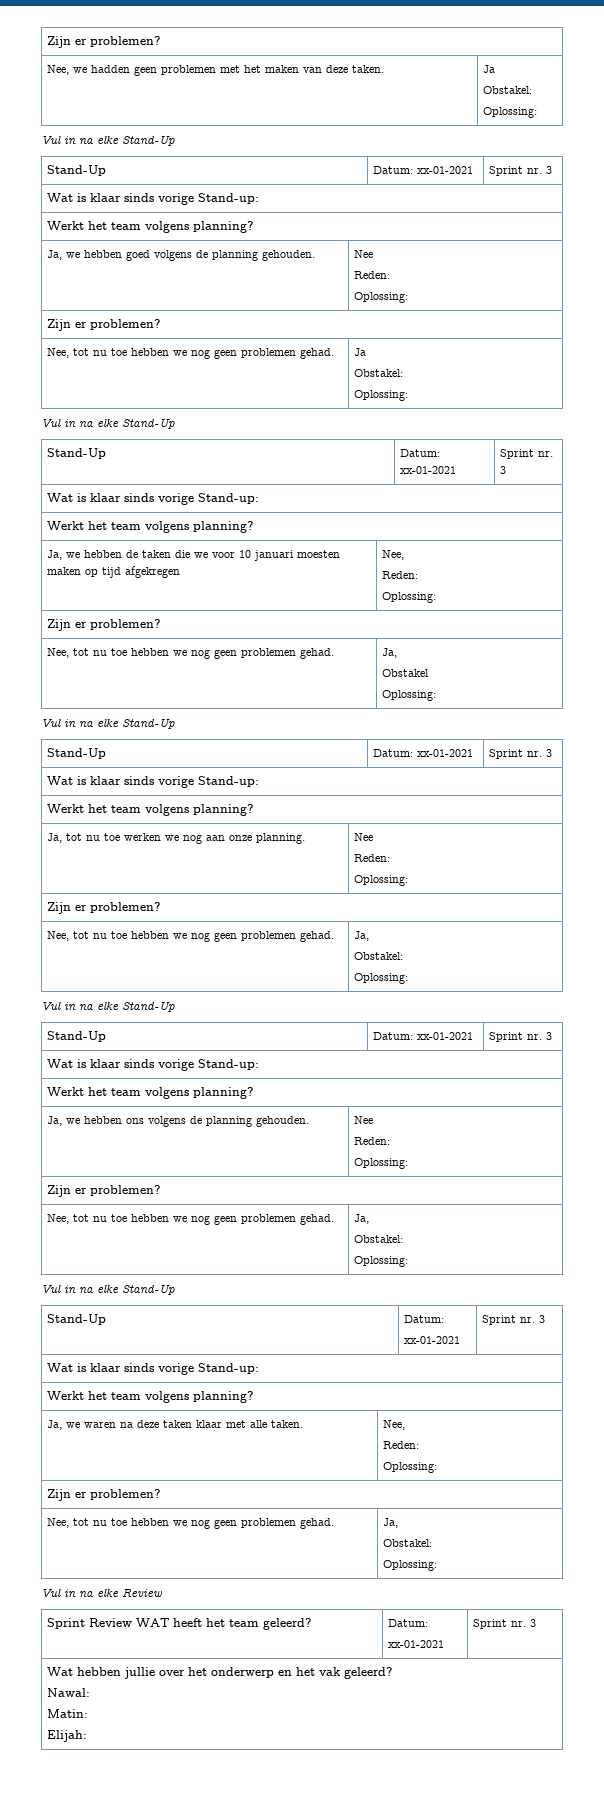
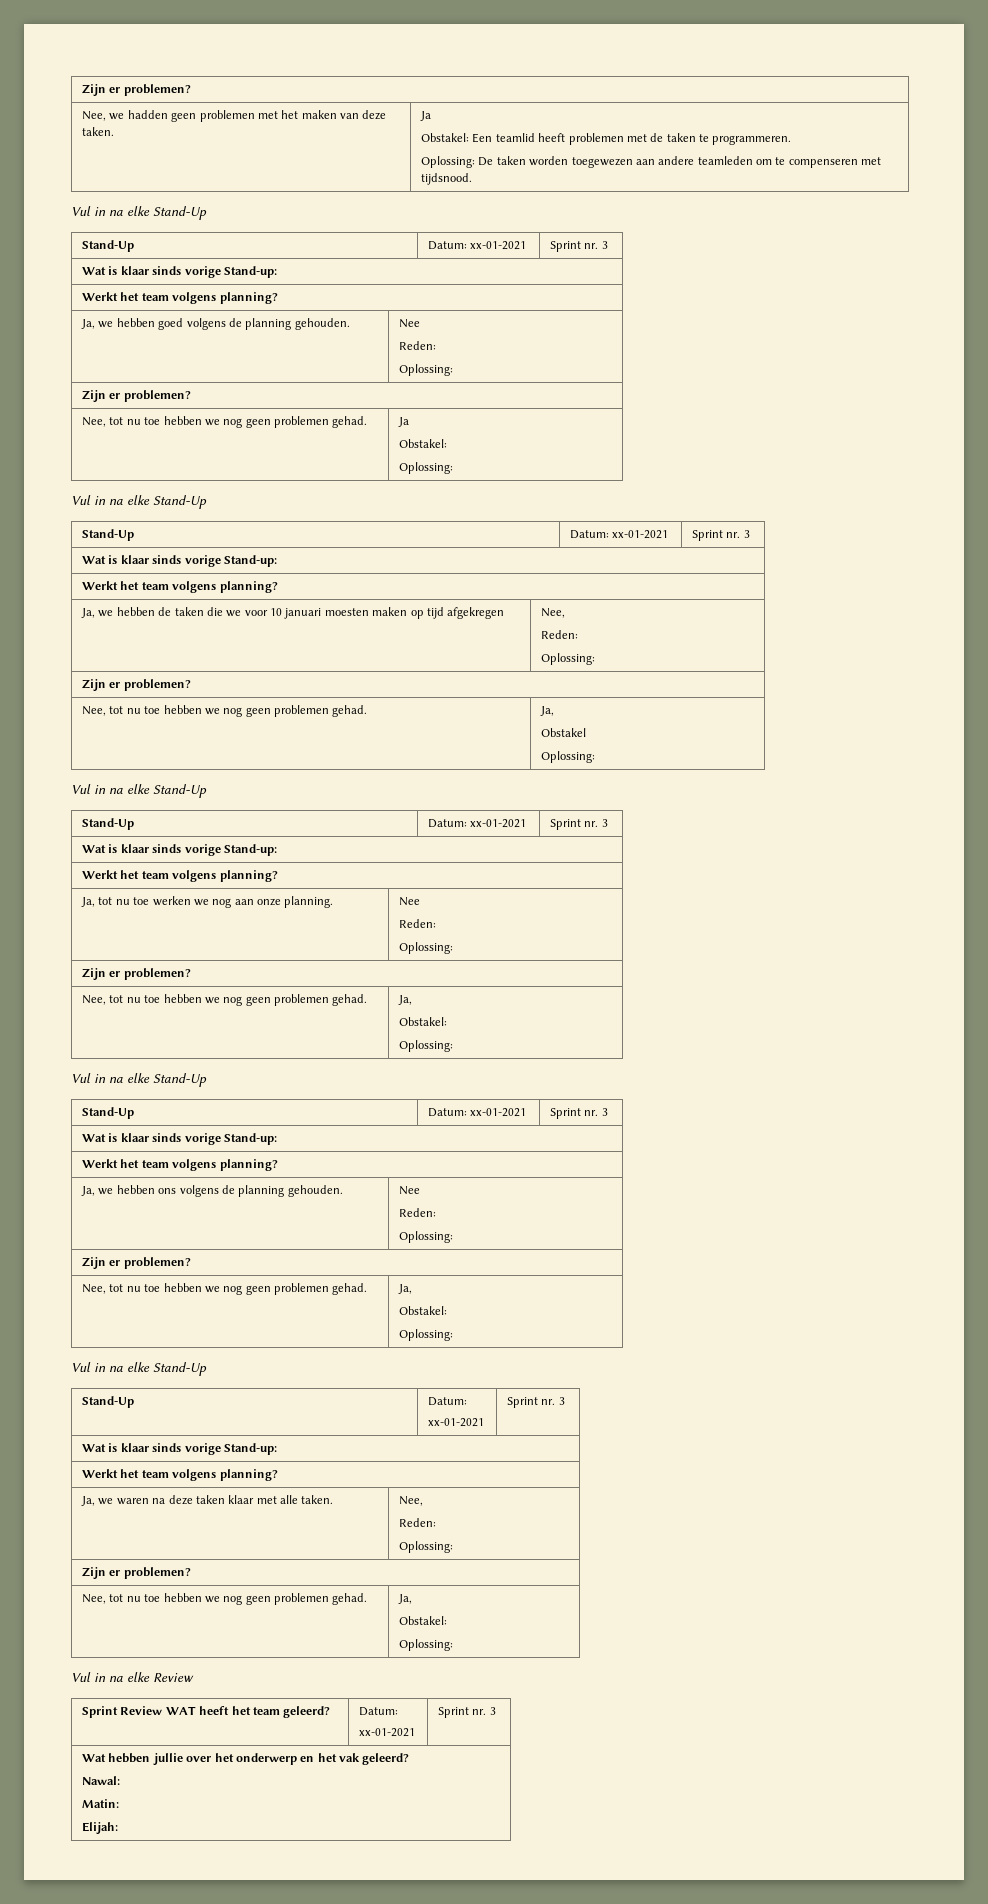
[483,107,538,118] // Oplossing: -> [472,133,792,145] [421,156,882,168] [421,173,473,185] Een teamlid heeft problemen met de taken te programmeren. // Oplossing: De taken worden toegewezen aan andere teamleden om te compenseren met tijdsnood.

